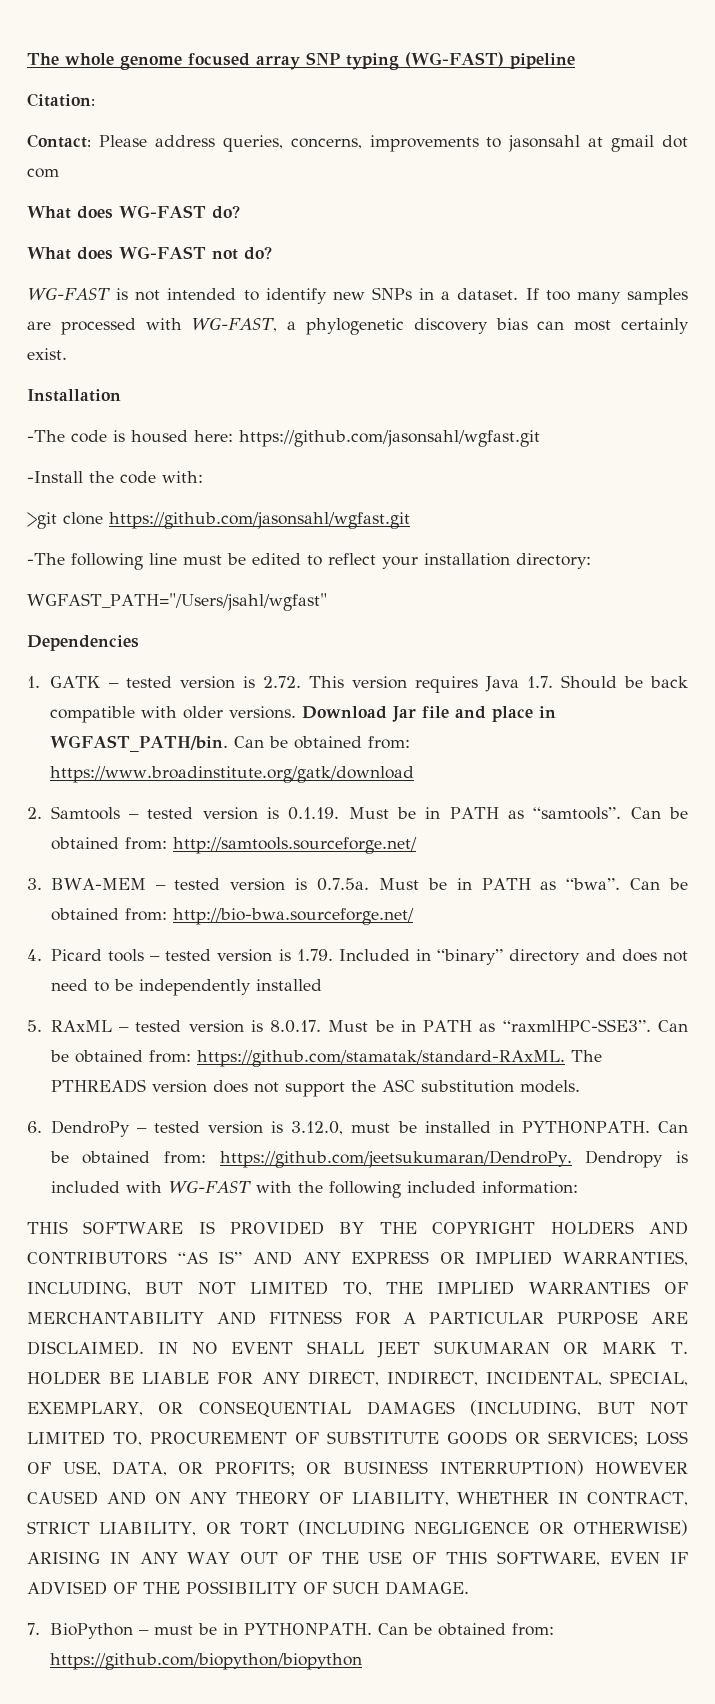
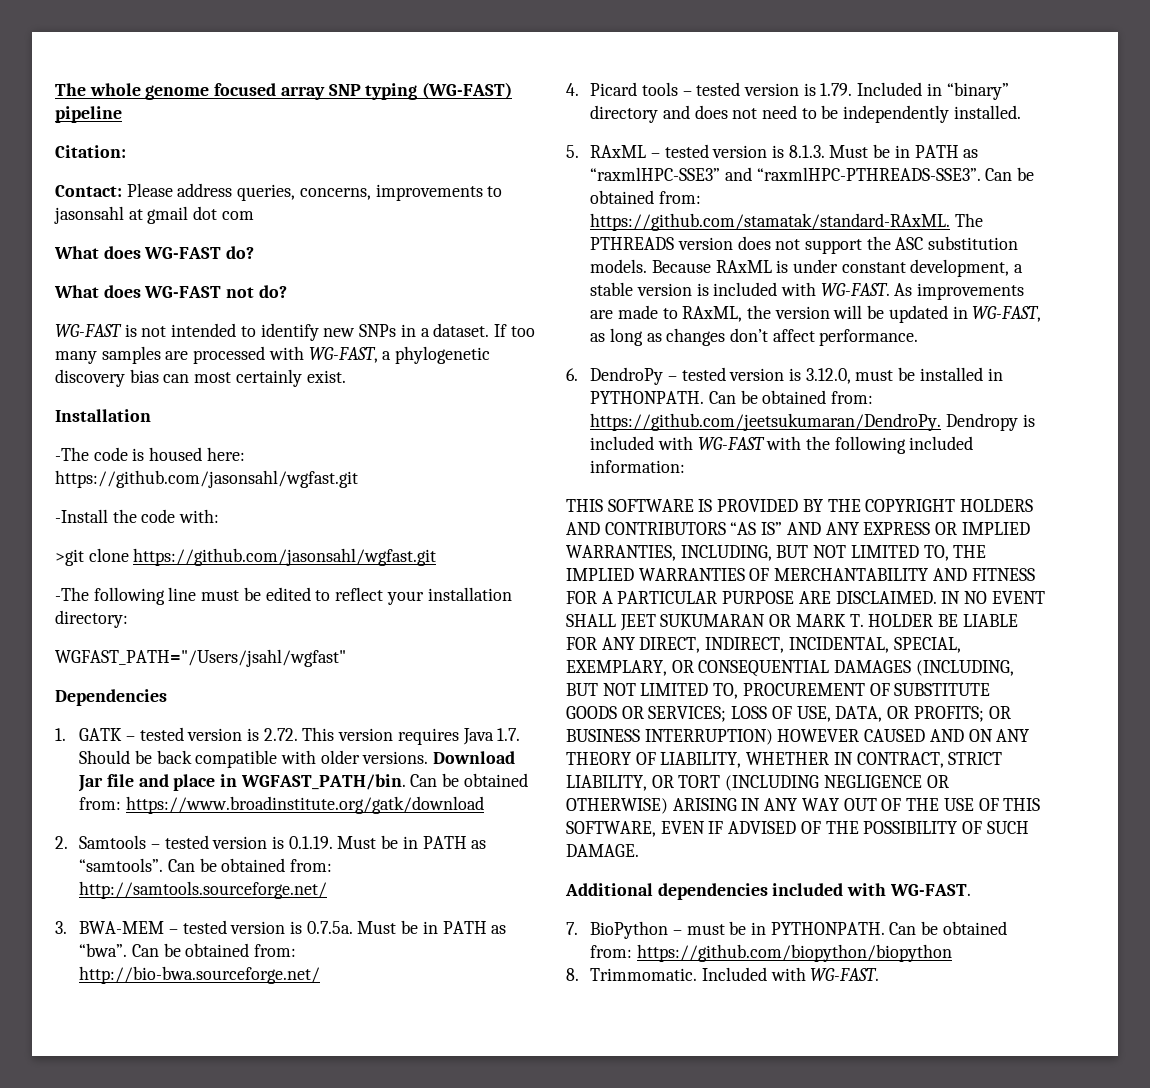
[255,979,322,991] installed -> [953,105,1021,119] installed.
[270,1019,651,1033] 8.0.17. Must be in PATH as “raxmlHPC-SSE3”. -> [788,144,979,158] [590,167,981,181] 8.1.3. Must be in PATH as “raxmlHPC-SSE3” and “raxmlHPC-PTHREADS-SSE3”.
(580, 1086) none -> [651,259,1024,277] [590,282,1025,300] [590,305,1042,323] [590,328,919,346] Because RAxML is under constant development, a stable version is included with WG-FAST. As improvements are made to RAxML, the version will be updated in WG-FAST, as long as changes don’t affect performance.
(469, 1588) none -> [565,883,971,900] // Additional dependencies included with WG-FAST.
(363, 1661) none -> [566,967,880,981] // 8. Trimmomatic. Included with WG-FAST.

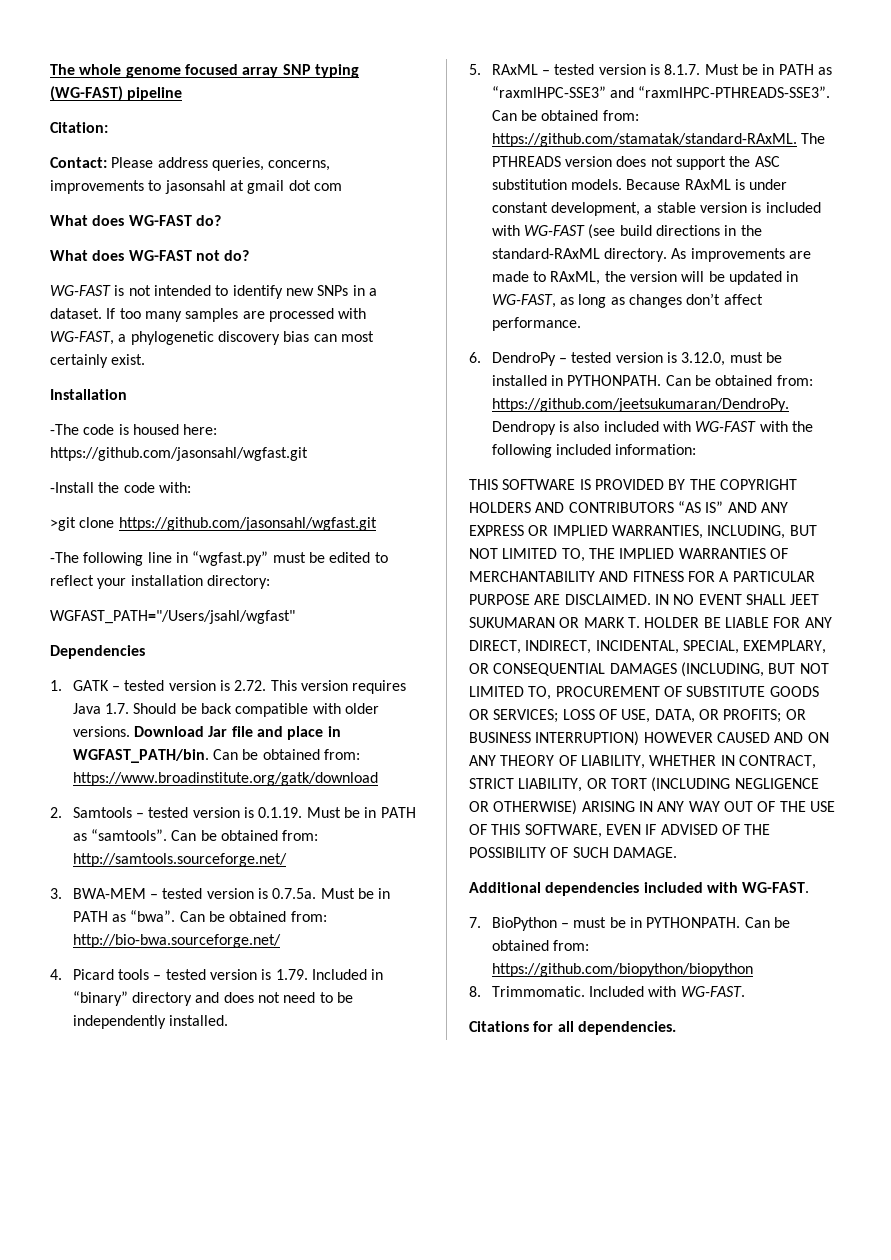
(197, 594) none -> [175,551,269,566] in “wgfast.py”
[788,145,825,158] 8.1.3. -> [664,64,701,75] 8.1.7.
[820,283,890,296] WG-FAST. -> [524,224,762,239] [491,248,668,262] WG-FAST (see build directions in the standard-RAxML directory.
(1035, 420) none -> [573,421,600,432] also
(880, 974) none -> [469,1021,676,1035] // Citations for all dependencies.

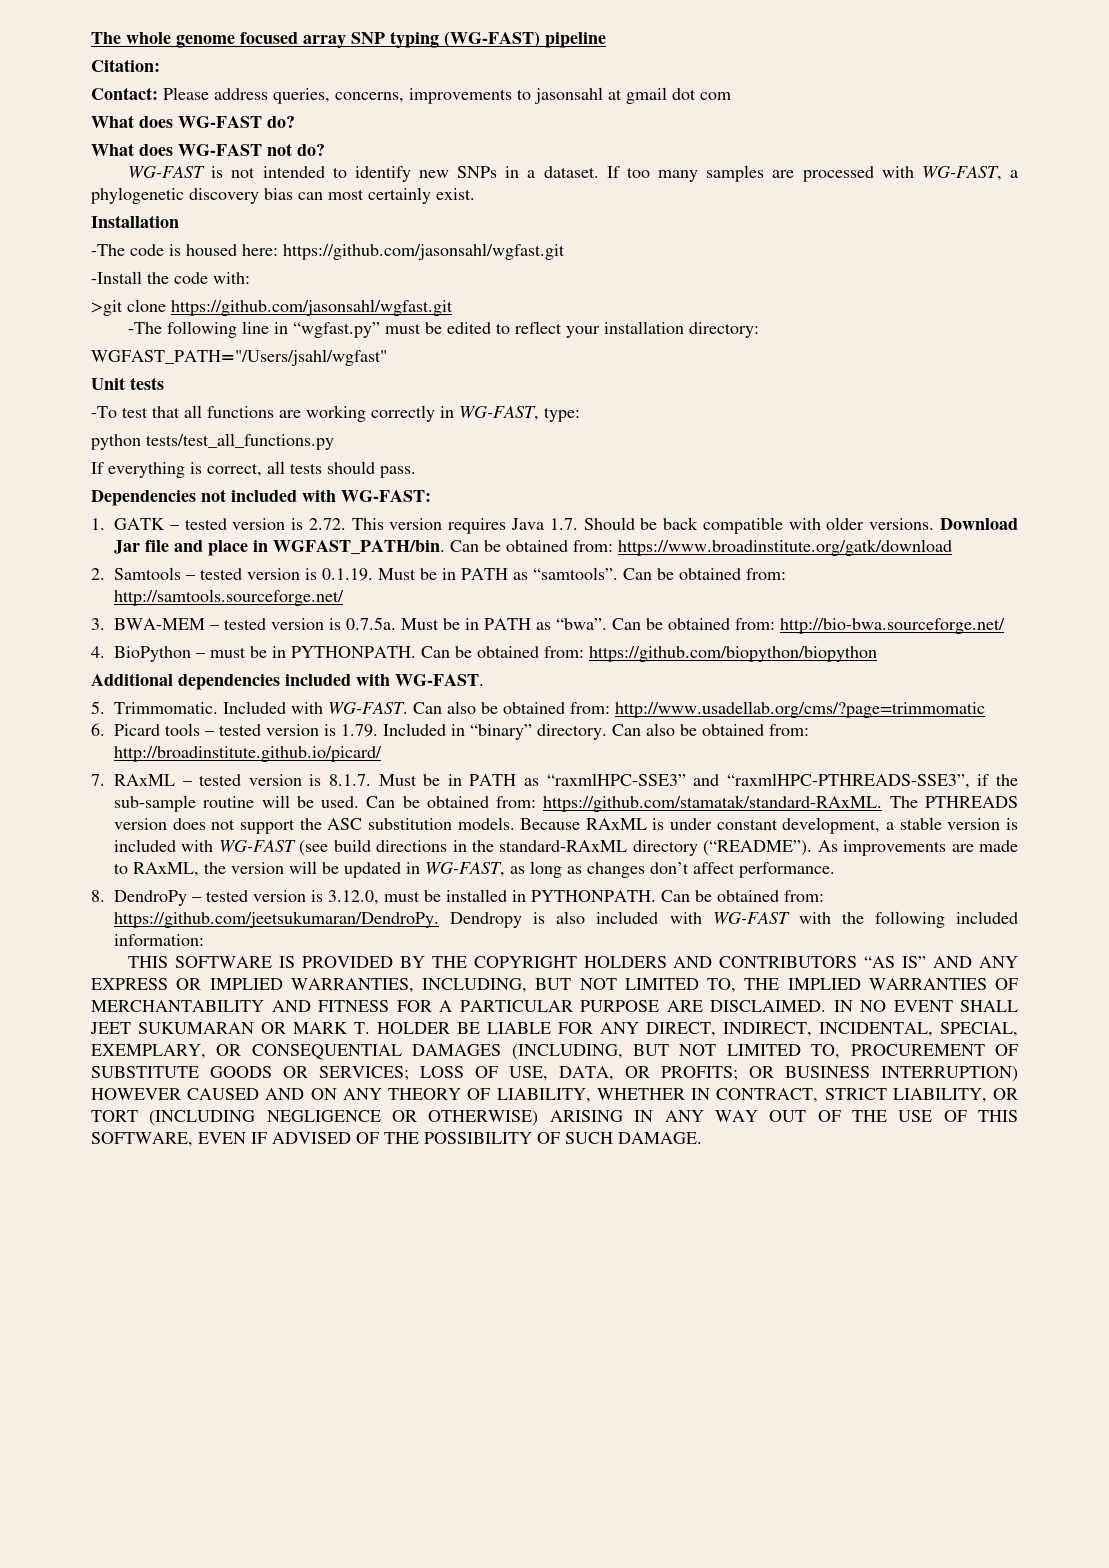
[50,645,145,659] Dependencies -> [91,377,164,390] [91,405,580,422] [91,433,334,450] [91,461,416,478] [91,489,431,506] Unit tests // -To test that all functions are working correctly in WG-FAST, type: // python tests/test_all_functions.py // If everything is correct, all tests should pass. // Dependencies not included with WG-FAST:
(62, 974) none -> [114,646,877,662] [91,673,484,690] [91,701,985,718] [91,723,105,736] BioPython – must be in PYTHONPATH. Can be obtained from: https://github.com/biopython/biopython // Additional dependencies included with WG-FAST. // 5. Trimmomatic. Included with WG-FAST. Can also be obtained from: http://www.usadellab.org/cms/?page=trimmomatic // 6.
[132,992,353,1006] [72,1015,229,1029] [469,64,481,75] directory and does not need to be independently installed. // 5. -> [537,723,809,740] [114,746,382,762] [91,774,105,786] directory. Can also be obtained from: http://broadinstitute.github.io/picard/ // 7.
[638,86,831,98] “raxmlHPC-PTHREADS-SSE3”. -> [726,773,1019,789] [114,795,360,812] “raxmlHPC-PTHREADS-SSE3”, if the sub-sample routine will be used.
[604,248,668,262] directory. -> [632,840,813,856] directory (“README”).
[469,352,481,363] 6. -> [91,890,105,902] 8.
[469,882,810,896] [469,917,790,931] [491,940,590,951] [491,963,753,977] [469,986,745,997] [469,1021,676,1035] // Additional dependencies included with WG-FAST. // 7. BioPython – must be in PYTHONPATH. Can be obtained from: https://github.com/biopython/biopython // 8. Trimmomatic. Included with WG-FAST. // Citations for all dependencies. -> (702, 1138) none

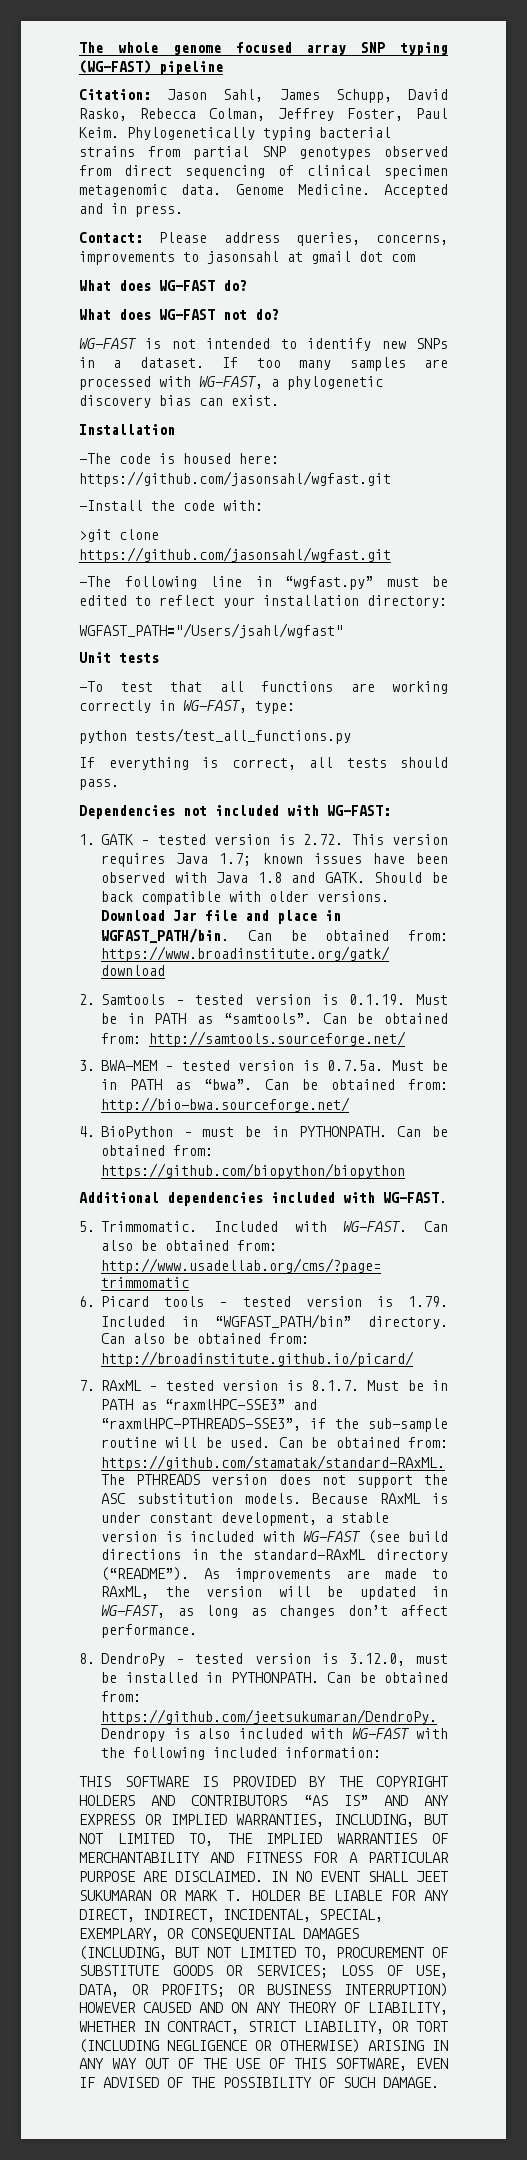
(160, 65) none -> [167,89,448,103] [79,108,448,121] [79,127,391,141] [79,146,448,160] [79,165,448,179] [79,184,448,198] [79,203,183,217] Jason Sahl, James Schupp, David Rasko, Rebecca Colman, Jeffrey Foster, Paul Keim. Phylogenetically typing bacterial strains from partial SNP genotypes observed from direct sequencing of clinical specimen metagenomic data. Genome Medicine. Accepted and in press.
[328,187,431,204] most certainly -> (223, 402) none
[549,518,578,530] 1.7. -> [219,853,448,866] [101,872,365,883] 1.7; known issues have been observed with Java 1.8 and GATK.
[470,724,532,740] “binary” -> [215,1314,351,1329] “WGFAST_PATH/bin”

